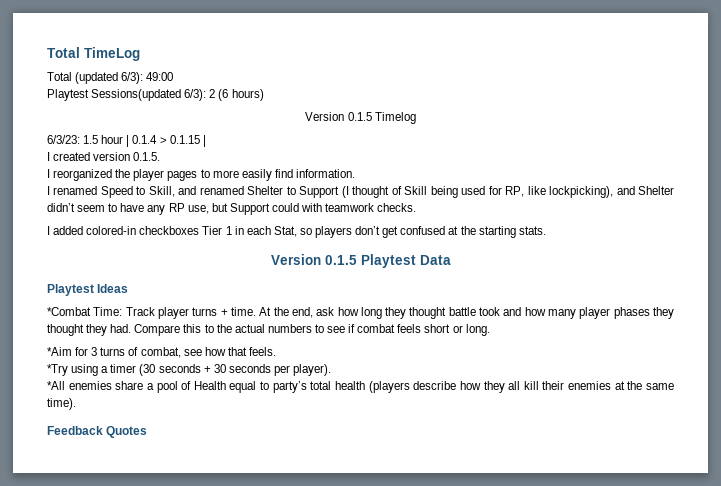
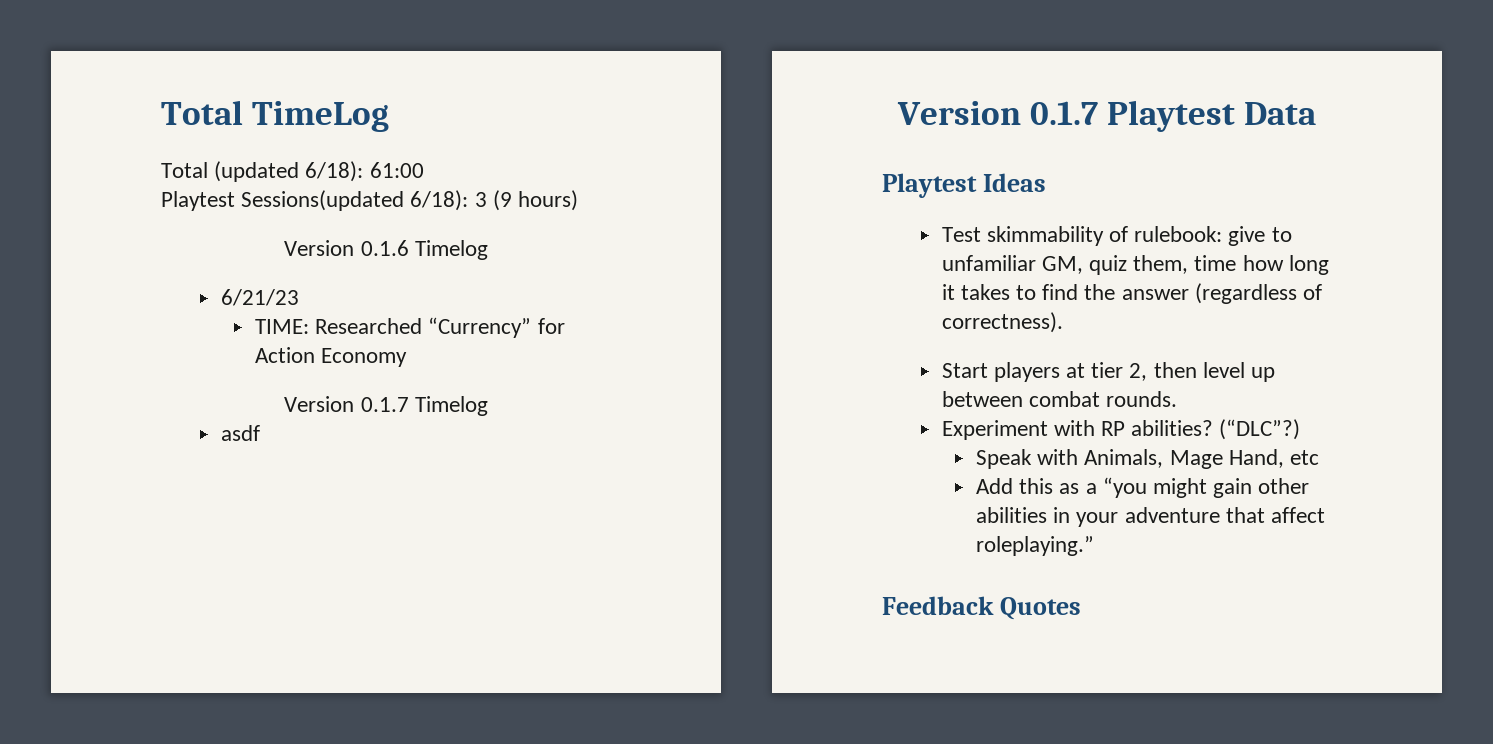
[121,72,174,84] 6/3): 49:00 -> [305,161,424,182] 6/18): 61:00
[184,89,229,101] 6/3): 2 (6 -> [410,190,512,211] 6/18): 3 (9
[347,112,416,124] [47,135,206,147] [47,152,161,161] [47,169,355,181] [47,186,675,198] [47,203,417,215] [47,226,546,238] [270,254,451,268] [47,284,129,296] [47,307,675,319] [47,324,490,336] [47,347,276,358] [47,364,332,376] [47,381,674,393] [47,398,76,410] 0.1.5 Timelog // 6/3/23: 1.5 hour | 0.1.4 > 0.1.15 | // I created version 0.1.5. // I reorganized the player pages to more easily find information. // I renamed Speed to Skill, and renamed Shelter to Support (I thought of Skill being used for RP, like lockpicking), and Shelter didn’t seem to have any RP use, but Support could with teamwork checks. // I added colored-in checkboxes Tier 1 in each Stat, so players don’t get confused at the starting stats. // Version 0.1.5 Playtest Data // Playtest Ideas // *Combat Time: Track player turns + time. At the end, ask how long they thought battle took and how many player phases they thought they had. Compare this to the actual numbers to see if combat feels short or long. // *Aim for 3 turns of combat, see how that feels. // *Try using a timer (30 seconds + 30 seconds per player). // *All enemies share a pool of Health equal to party’s total health (players describe how they all kill their enemies at the same time). -> [360,240,488,260] [220,289,299,306] [254,317,565,338] [254,347,408,367] [284,396,488,416] [220,425,260,441] [896,100,1317,132] [882,173,1046,198] [941,226,1292,246] [941,255,1329,275] [941,283,1323,304] [941,312,1063,333] [941,362,1276,382] [941,391,1178,407] [941,419,1301,440] [975,449,1320,469] [975,477,1310,498] [975,507,1326,527] [975,536,1094,556] 0.1.6 Timelog // 6/21/23 // TIME: Researched “Currency” for Action Economy // Version 0.1.7 Timelog // asdf // Version 0.1.7 Playtest Data // Playtest Ideas // Test skimmability of rulebook: give to unfamiliar GM, quiz them, time how long it takes to find the answer (regardless of correctness). // Start players at tier 2, then level up between combat rounds. // Experiment with RP abilities? (“DLC”?) // Speak with Animals, Mage Hand, etc // Add this as a “you might gain other abilities in your adventure that affect roleplaying.”

